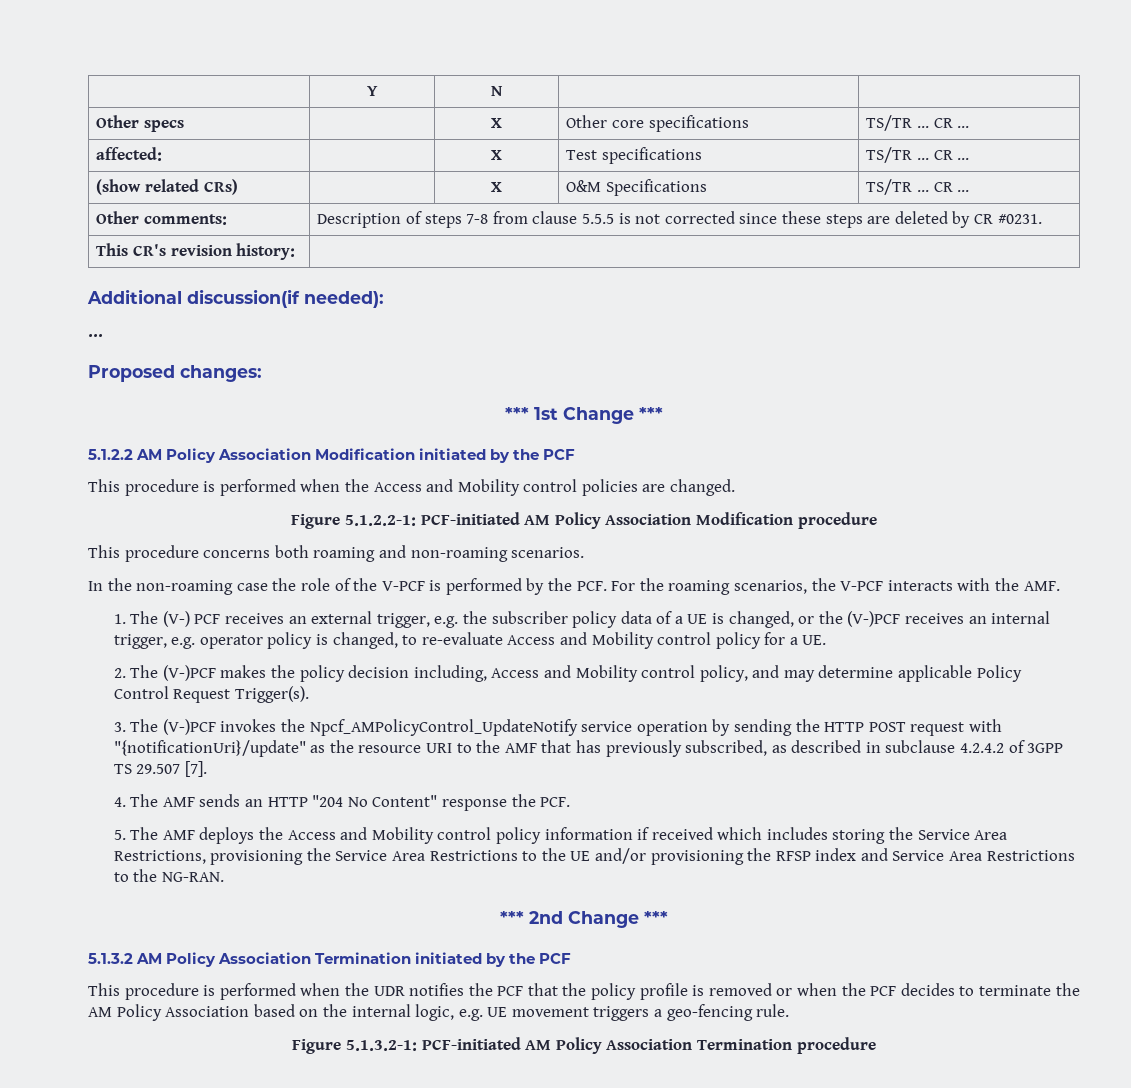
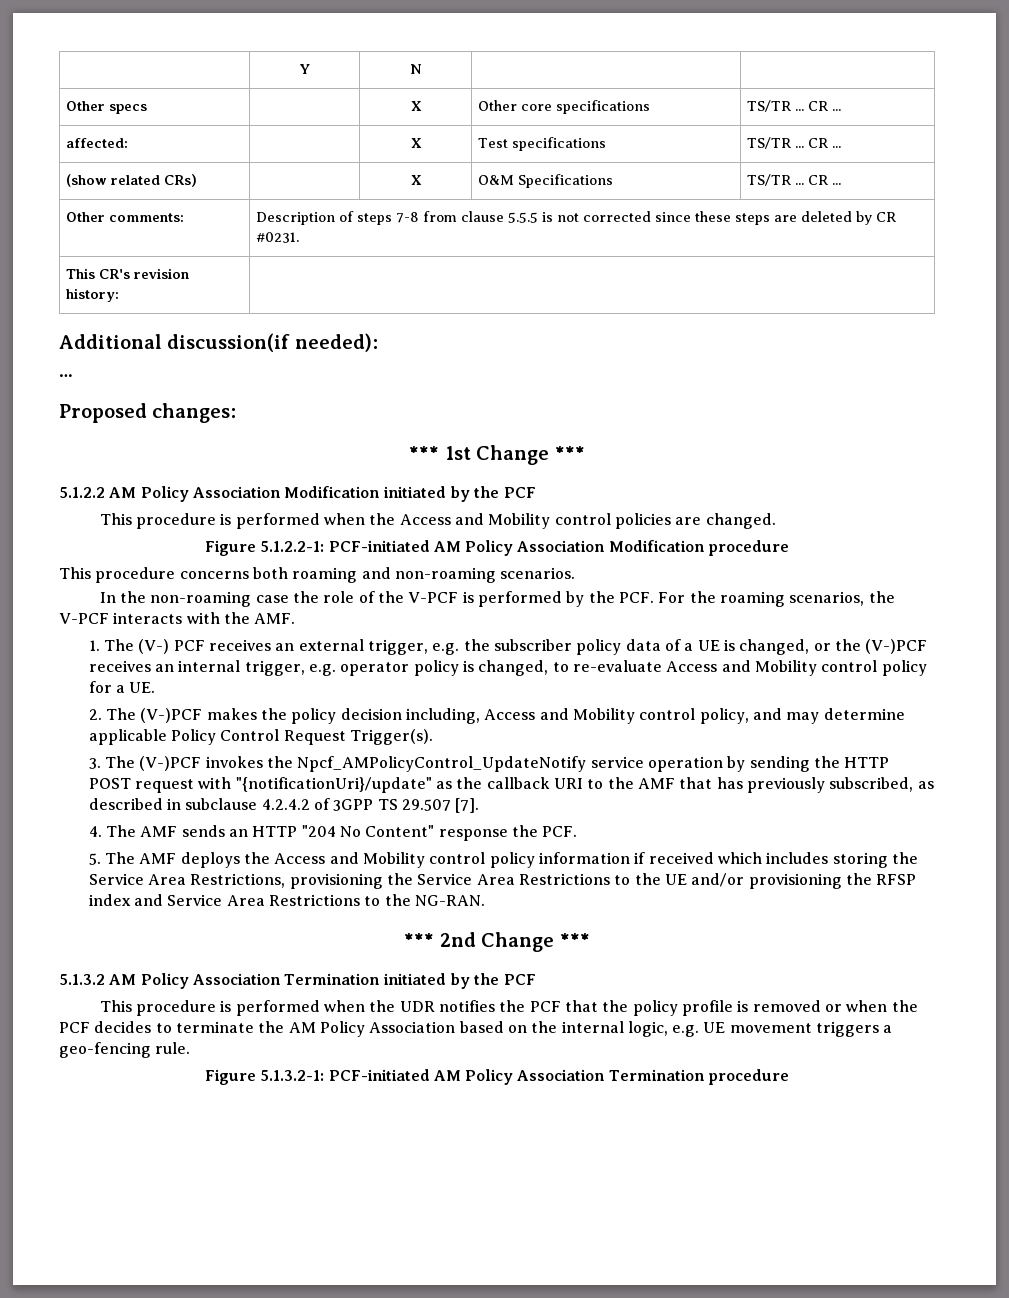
[358,745,422,753] resource -> [486,777,550,789] callback

